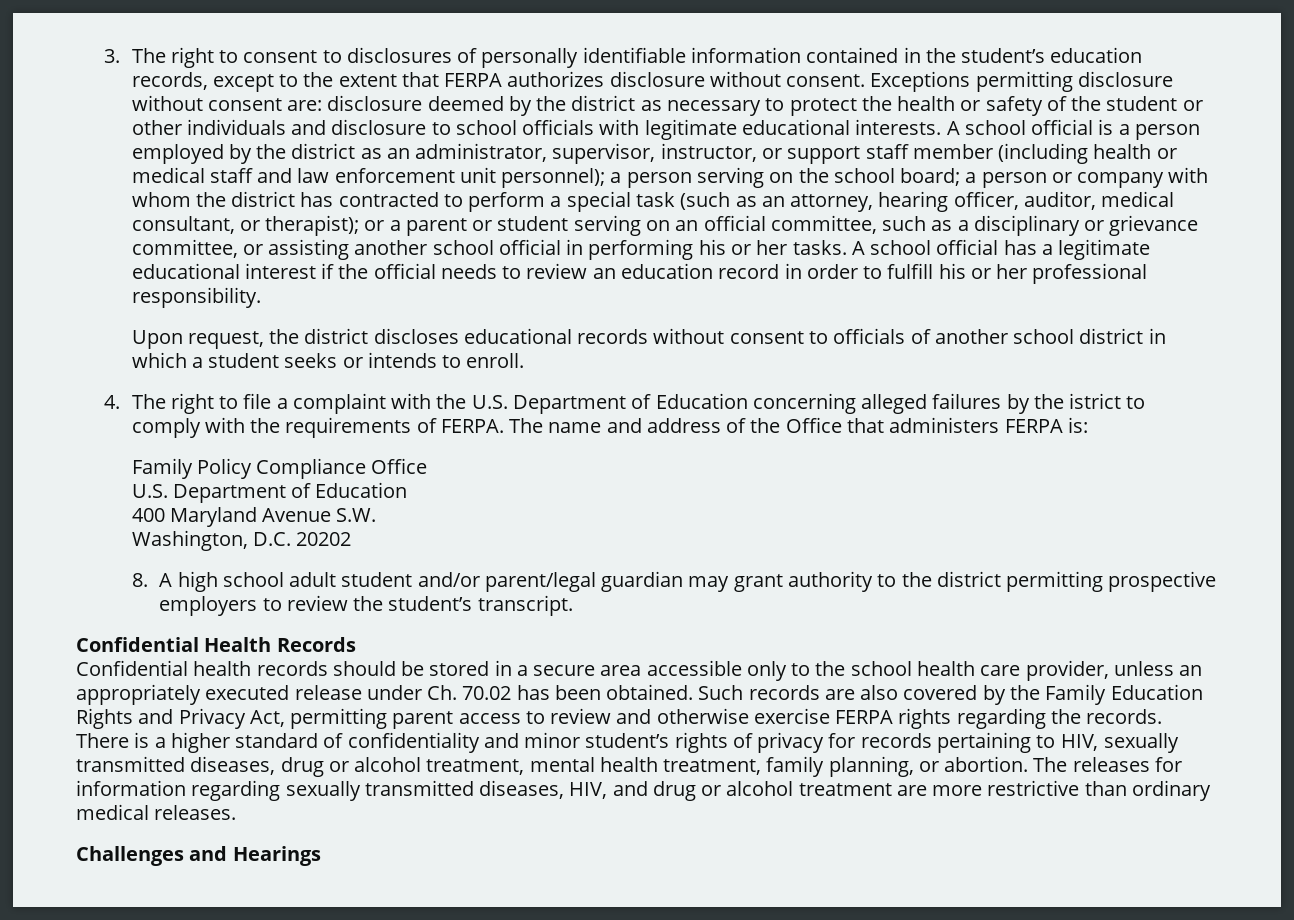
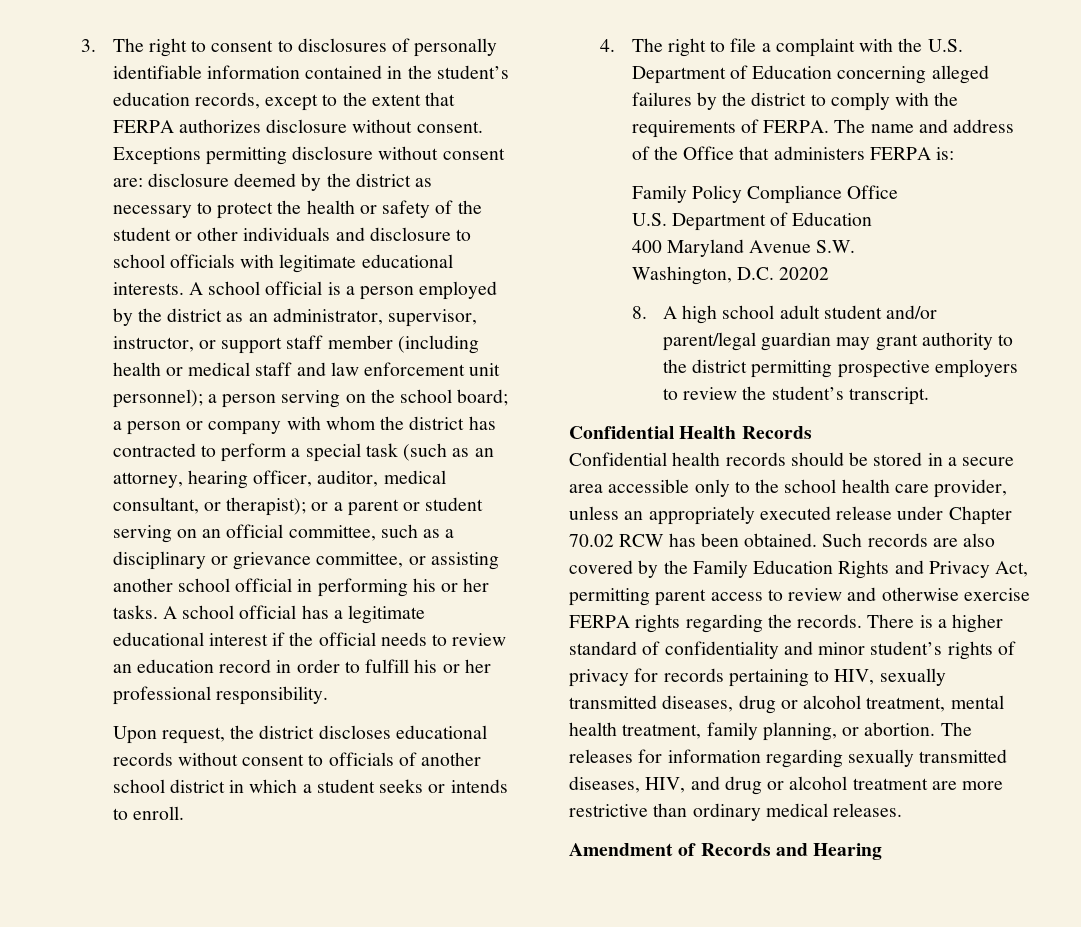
[1069,393,1122,409] istrict -> [751,92,807,106] district
[427,685,512,700] Ch. 70.02 -> [948,506,1012,525] [569,534,665,547] Chapter 70.02 RCW
[76,846,321,866] Challenges and Hearings -> [569,843,883,860] Amendment of Records and Hearing

